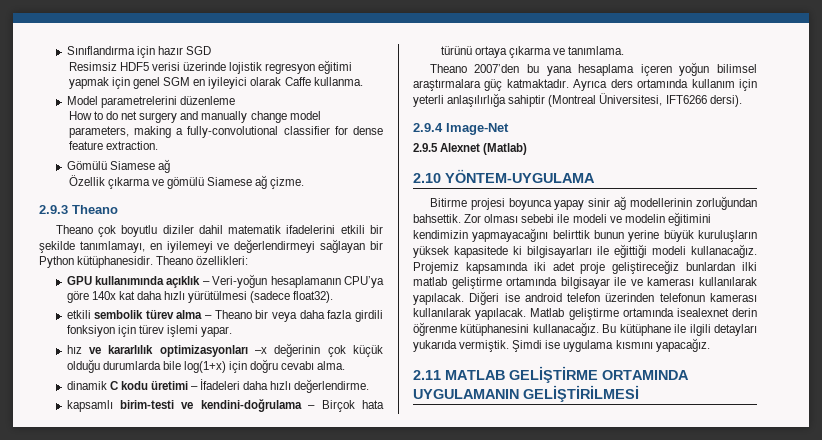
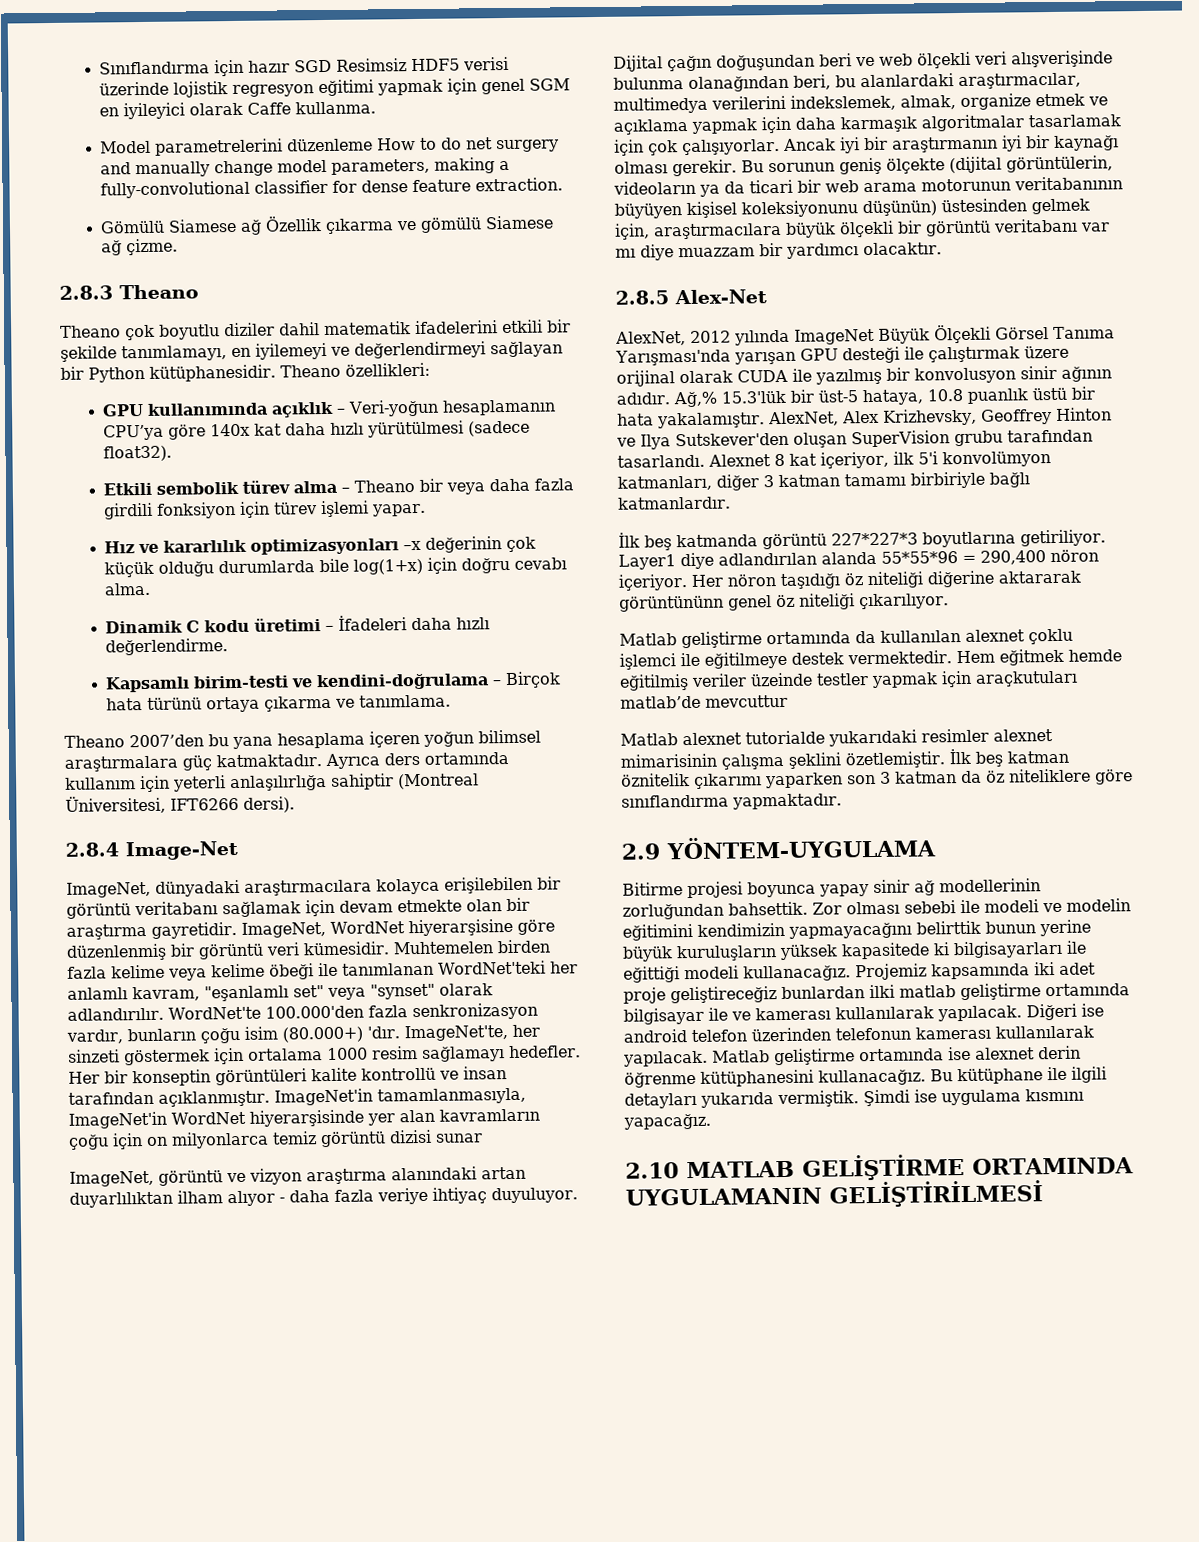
(211, 50) // -> (333, 66) none
(235, 100) // -> (374, 145) none
(170, 166) // -> (263, 227) none
[39,205,68,214] 2.9.3 -> [59,285,113,300] 2.8.3
[66,310,91,319] etkili -> [103,482,153,496] Etkili
[66,345,82,354] hız -> [104,541,136,554] Hız
[66,381,107,390] dinamik -> [105,620,184,634] Dinamik
[66,400,113,412] kapsamlı -> [105,676,191,693] Kapsamlı
[413,123,443,132] 2.9.4 -> [65,842,119,857] 2.8.4
[413,143,528,155] [413,173,441,183] 2.9.5 Alexnet (Matlab) // 2.10 -> [66,876,561,898] [66,897,530,919] [66,918,555,940] [66,939,550,961] [67,960,578,981] [67,983,493,1002] [67,1002,538,1021] [66,1024,540,1044] [68,1045,581,1066] [68,1066,507,1087] [68,1087,526,1107] [68,1108,540,1129] [68,1129,483,1150] [69,1166,526,1187] [69,1187,578,1208] [613,50,1113,72] [613,72,1081,92] [613,93,1108,114] [613,114,1121,135] [614,135,1119,156] [614,155,1113,177] [613,176,1123,197] [614,198,1090,219] [614,218,1110,240] [615,242,942,261] [615,289,767,305] [615,324,1115,346] [615,345,1069,366] [616,365,1112,387] [616,386,1095,408] [617,407,1112,429] [616,429,1093,450] [617,451,1051,469] [617,471,1030,491] [617,496,731,510] [618,529,1106,551] [618,549,1099,570] [618,570,1081,591] [619,593,949,612] [619,628,1073,649] [619,648,1122,670] [619,670,1078,691] [620,694,788,709] [620,728,1053,747] [620,748,1069,770] [621,768,1133,789] [621,793,842,810] [621,843,660,860] ImageNet, dünyadaki araştırmacılara kolayca erişilebilen bir görüntü veritabanı sağlamak için devam etmekte olan bir araştırma gayretidir. ImageNet, WordNet hiyerarşisine göre düzenlenmiş bir görüntü veri kümesidir. Muhtemelen birden fazla kelime veya kelime öbeği ile tanımlanan WordNet'teki her anlamlı kavram, "eşanlamlı set" veya "synset" olarak adlandırılır. WordNet'te 100.000'den fazla senkronizasyon vardır, bunların çoğu isim (80.000+) 'dır. ImageNet'te, her sinzeti göstermek için ortalama 1000 resim sağlamayı hedefler. Her bir konseptin görüntüleri kalite kontrollü ve insan tarafından açıklanmıştır. ImageNet'in tamamlanmasıyla, ImageNet'in WordNet hiyerarşisinde yer alan kavramların çoğu için on milyonlarca temiz görüntü dizisi sunar // ImageNet, görüntü ve vizyon araştırma alanındaki artan duyarlılıktan ilham alıyor - daha fazla veriye ihtiyaç duyuluyor. Dijital çağın doğuşundan beri ve web ölçekli veri alışverişinde bulunma olanağından beri, bu alanlardaki araştırmacılar, multimedya verilerini indekslemek, almak, organize etmek ve açıklama yapmak için daha karmaşık algoritmalar tasarlamak için çok çalışıyorlar. Ancak iyi bir araştırmanın iyi bir kaynağı olması gerekir. Bu sorunun geniş ölçekte (dijital görüntülerin, videoların ya da ticari bir web arama motorunun veritabanının büyüyen kişisel koleksiyonunu düşünün) üstesinden gelmek için, araştırmacılara büyük ölçekli bir görüntü veritabanı var mı diye muazzam bir yardımcı olacaktır. // 2.8.5 Alex-Net // AlexNet, 2012 yılında ImageNet Büyük Ölçekli Görsel Tanıma Yarışması'nda yarışan GPU desteği ile çalıştırmak üzere orijinal olarak CUDA ile yazılmış bir konvolusyon sinir ağının adıdır. Ağ,% 15.3'lük bir üst-5 hataya, 10.8 puanlık üstü bir hata yakalamıştır. AlexNet, Alex Krizhevsky, Geoffrey Hinton ve Ilya Sutskever'den oluşan SuperVision grubu tarafından tasarlandı. Alexnet 8 kat içeriyor, ilk 5'i konvolümyon katmanları, diğer 3 katman tamamı birbiriyle bağlı katmanlardır. // İlk beş katmanda görüntü 227*227*3 boyutlarına getiriliyor. Layer1 diye adlandırılan alanda 55*55*96 = 290,400 nöron içeriyor. Her nöron taşıdığı öz niteliği diğerine aktararak görüntününn genel öz niteliği çıkarılıyor. // Matlab geliştirme ortamında da kullanılan alexnet çoklu işlemci ile eğitilmeye destek vermektedir. Hem eğitmek hemde eğitilmiş veriler üzeinde testler yapmak için araçkutuları matlab’de mevcuttur // Matlab alexnet tutorialde yukarıdaki resimler alexnet mimarisinin çalışma şeklini özetlemiştir. İlk beş katman öznitelik çıkarımı yaparken son 3 katman da öz niteliklere göre sınıflandırma yapmaktadır. // 2.9
[676,308,729,317] isealexnet -> [948,1046,1035,1061] ise alexnet
[413,370,441,380] 2.11 -> [625,1162,679,1179] 2.10

